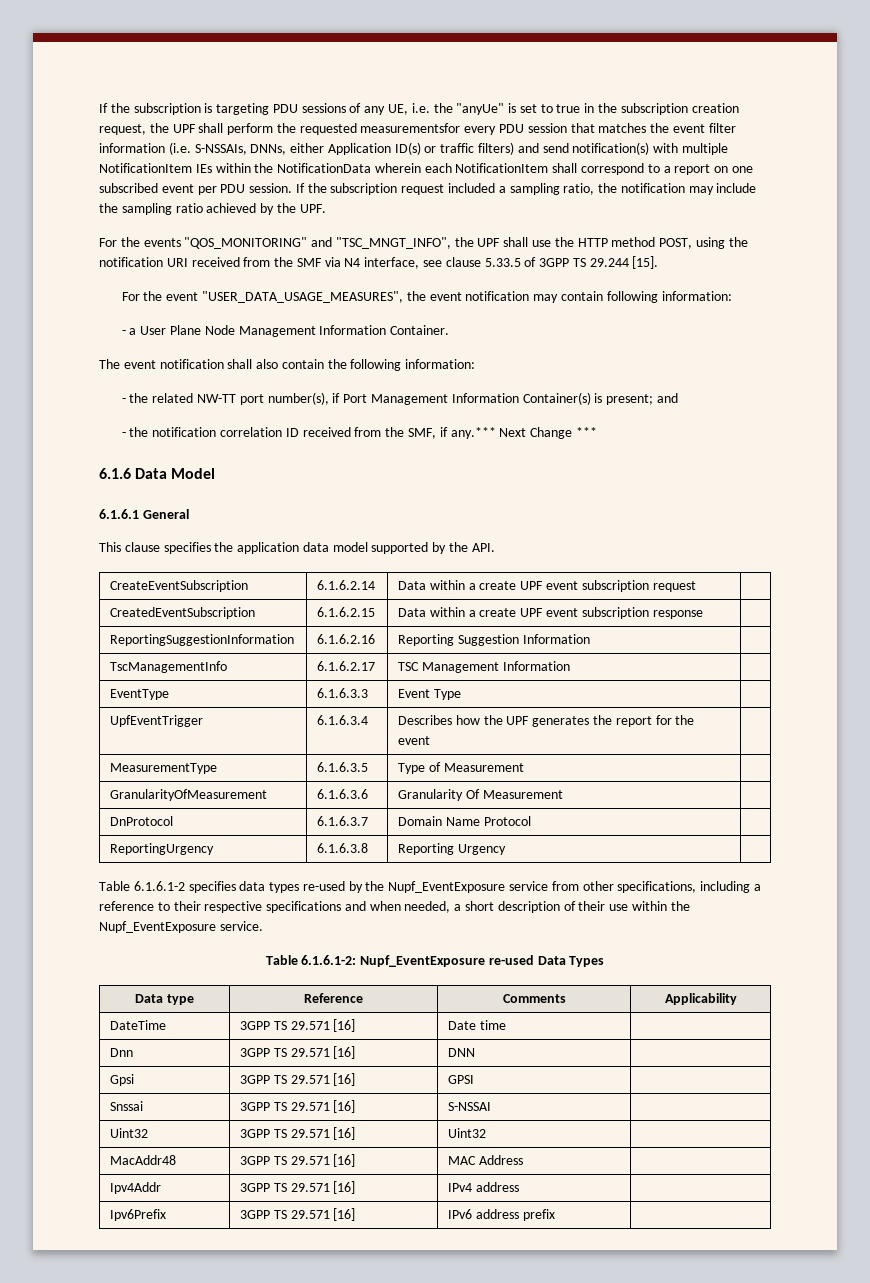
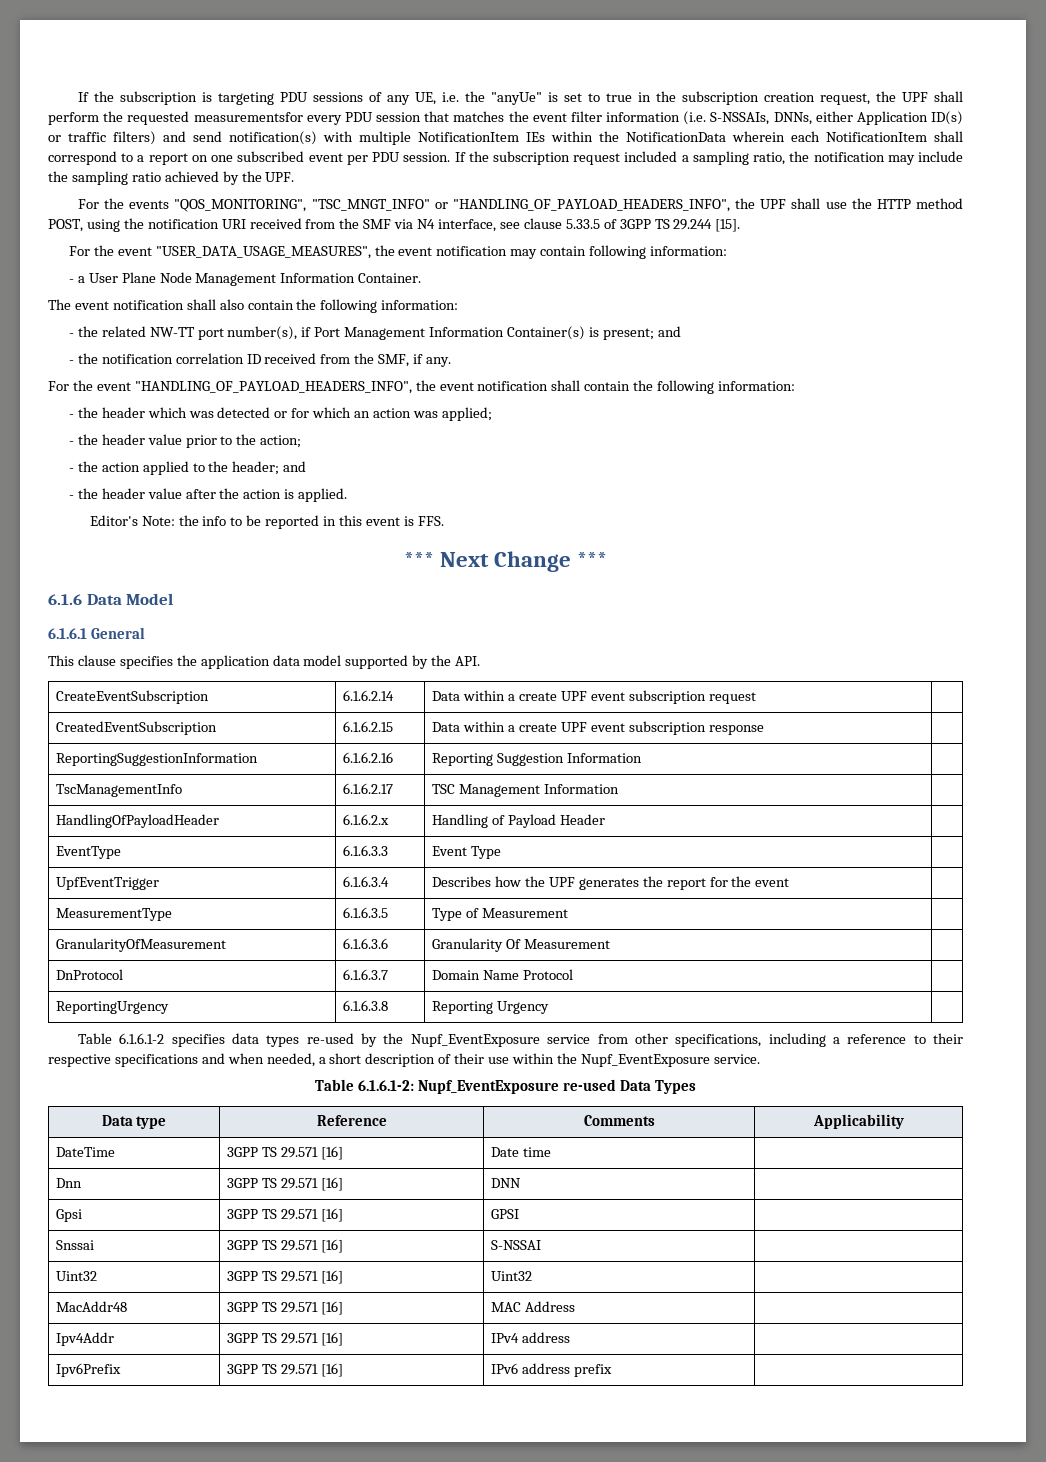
[184,237,451,249] "QOS_MONITORING" and "TSC_MNGT_INFO", -> [174,199,730,212] "QOS_MONITORING", "TSC_MNGT_INFO" or "HANDLING_OF_PAYLOAD_HEADERS_INFO",
[450,427,496,439] any.*** -> [425,357,451,367] [48,380,796,394] [68,407,492,421] [68,434,302,448] [68,461,307,475] [68,488,348,502] [89,515,444,529] [403,552,434,567] any. // For the event "HANDLING_OF_PAYLOAD_HEADERS_INFO", the event notification shall contain the following information: // - the header which was detected or for which an action was applied; // - the header value prior to the action; // - the action applied to the header; and // - the header value after the action is applied. // Editor's Note: the info to be reported in this event is FFS. // ***
(570, 666) none -> [56,814,220,828] [343,814,390,825] [432,814,605,828] // HandlingOfPayloadHeader | 6.1.6.2.x | Handling of Payload Header |

